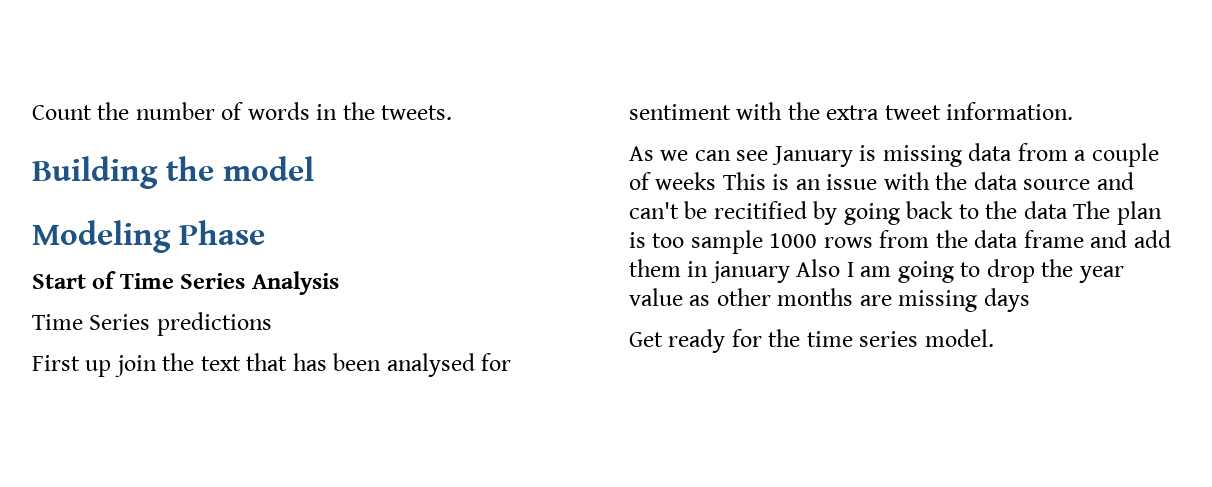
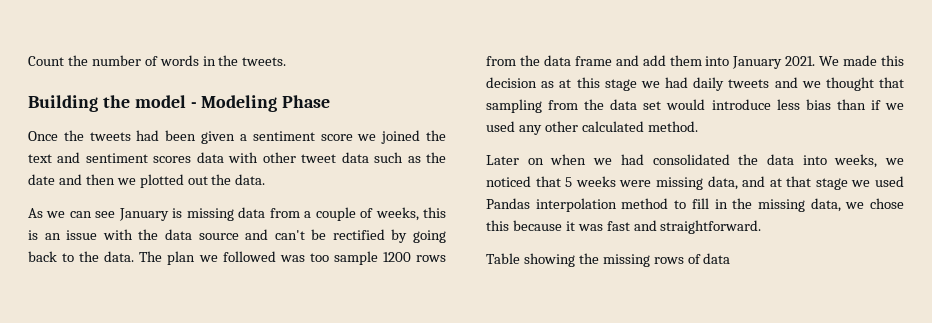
(314, 168) // -> [190,102,197,108] -
[32,271,339,295] [32,312,272,336] [32,353,512,377] [629,102,1074,120] Start of Time Series Analysis // Time Series predictions // First up join the text that has been analysed for sentiment with the extra tweet information. -> [28,130,446,144] [28,152,446,163] [28,174,266,188] Once the tweets had been given a sentiment score we joined the text and sentiment scores data with other tweet data such as the date and then we plotted out the data.
[655,172,766,190] weeks This -> [375,207,446,221] weeks, this
[713,201,807,219] recitified -> [332,229,385,240] rectified
[1023,201,1068,219] data -> [104,251,135,262] data.
[629,232,646,248] is -> [198,251,305,262] we followed was
[769,233,818,248] 1000 -> [382,252,411,262] 1200
[687,259,1124,283] [629,288,1030,312] [629,329,994,353] in january Also I am going to drop the year value as other months are missing days // Get ready for the time series model. -> [705,55,904,69] [486,77,904,91] [486,99,904,113] [486,121,698,135] [486,154,904,168] [486,176,904,190] [486,198,904,212] [486,220,762,234] [486,253,731,267] into January 2021. We made this decision as at this stage we had daily tweets and we thought that sampling from the data set would introduce less bias than if we used any other calculated method. // Later on when we had consolidated the data into weeks, we noticed that 5 weeks were missing data, and at that stage we used Pandas interpolation method to fill in the missing data, we chose this because it was fast and straightforward. // Table showing the missing rows of data

